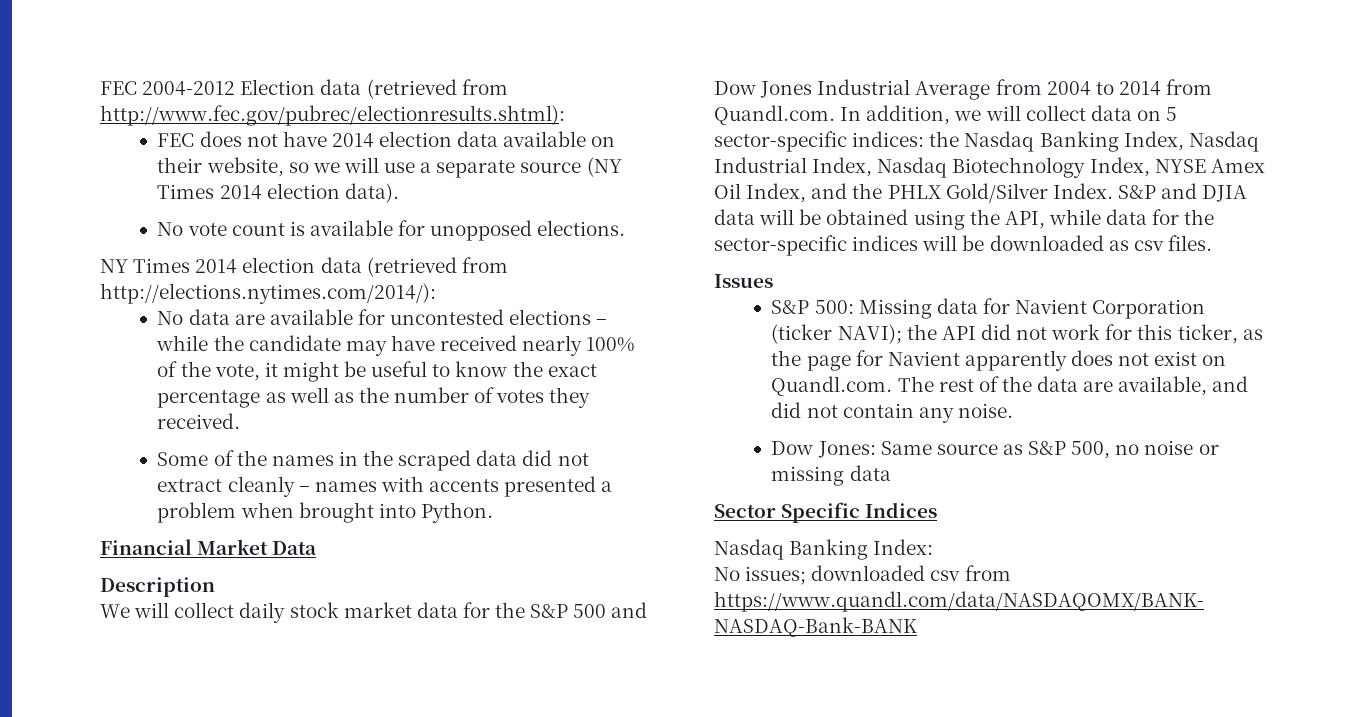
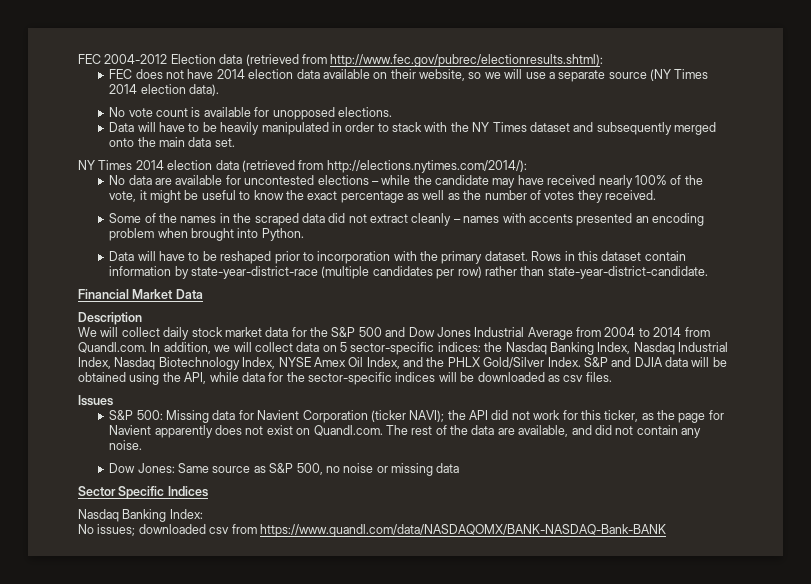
(626, 228) none -> [109,122,717,135] [109,137,235,147] // Data will have to be heavily manipulated in order to stack with the NY Times dataset and subsequently merged onto the main data set.
[601,481,613,492] a -> [635,213,705,226] an encoding
(493, 512) none -> [109,251,686,264] [109,266,708,279] // Data will have to be reshaped prior to incorporation with the primary dataset. Rows in this dataset contain information by state-year-district-race (multiple candidates per row) rather than state-year-district-candidate.

